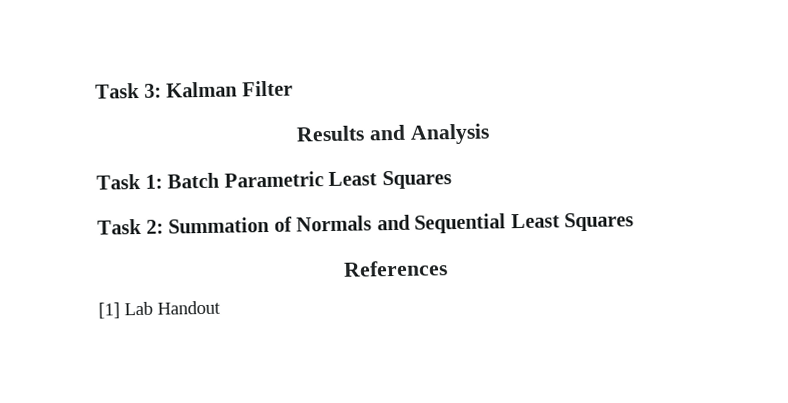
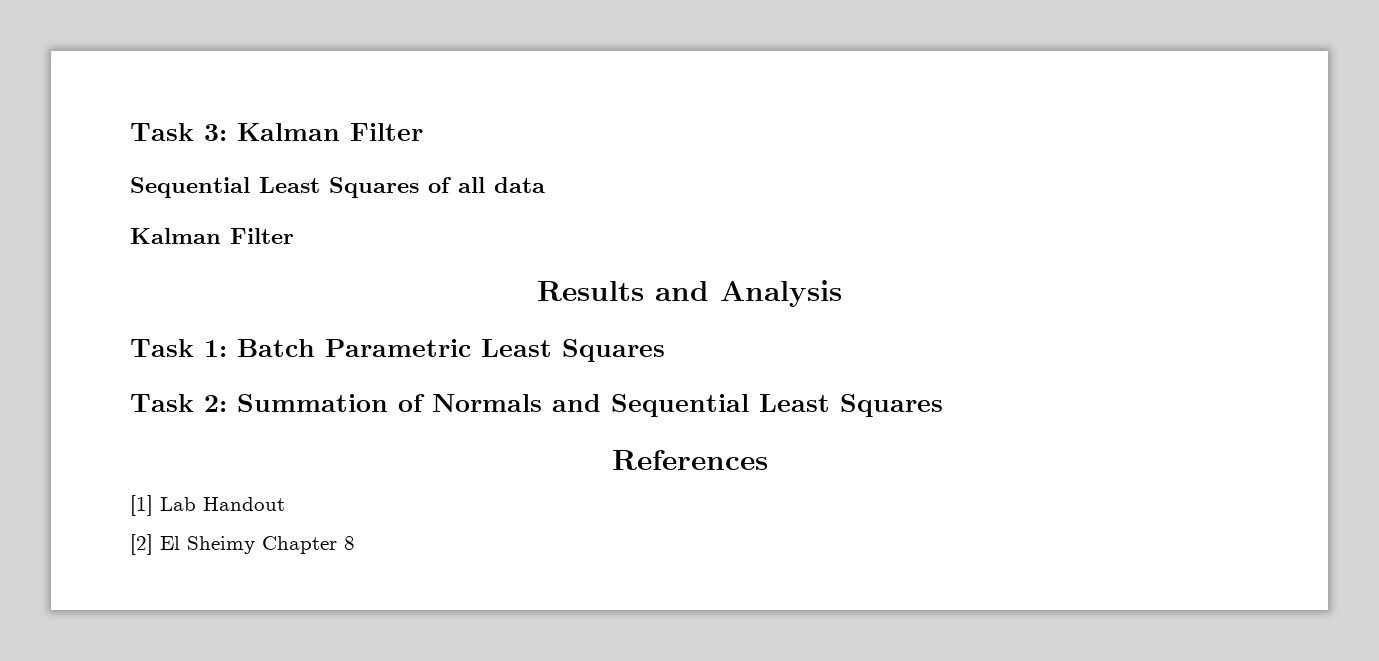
(293, 88) none -> [130,177,545,198] [130,228,294,244] // Sequential Least Squares of all data // Kalman Filter
(221, 307) none -> [130,534,355,555] // [2] El Sheimy Chapter 8

